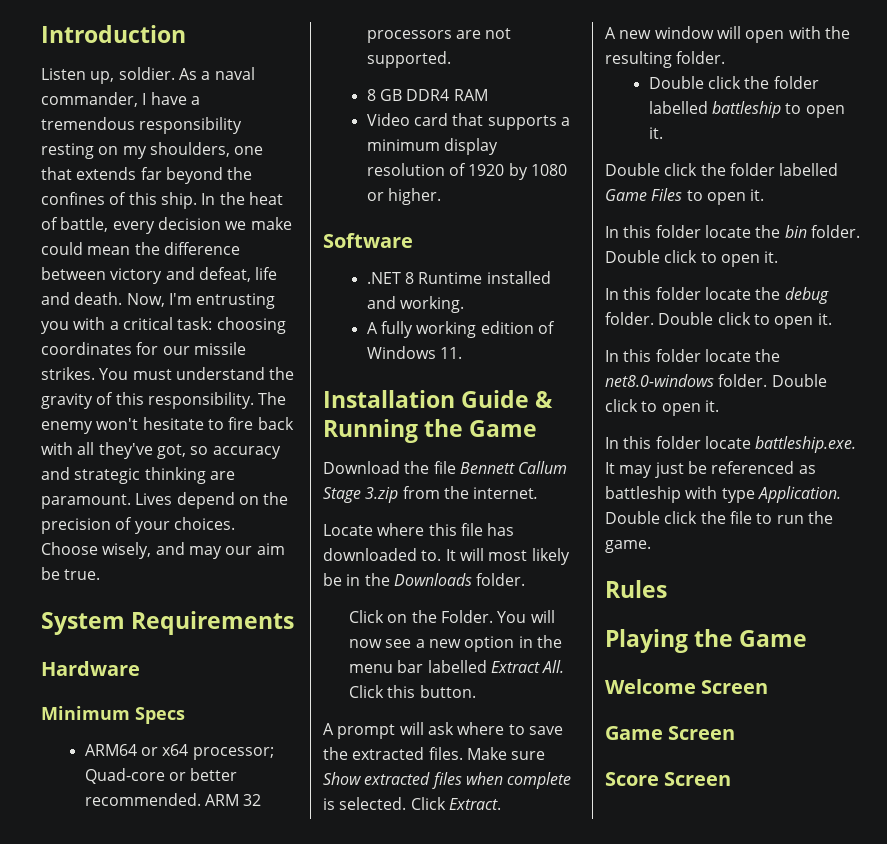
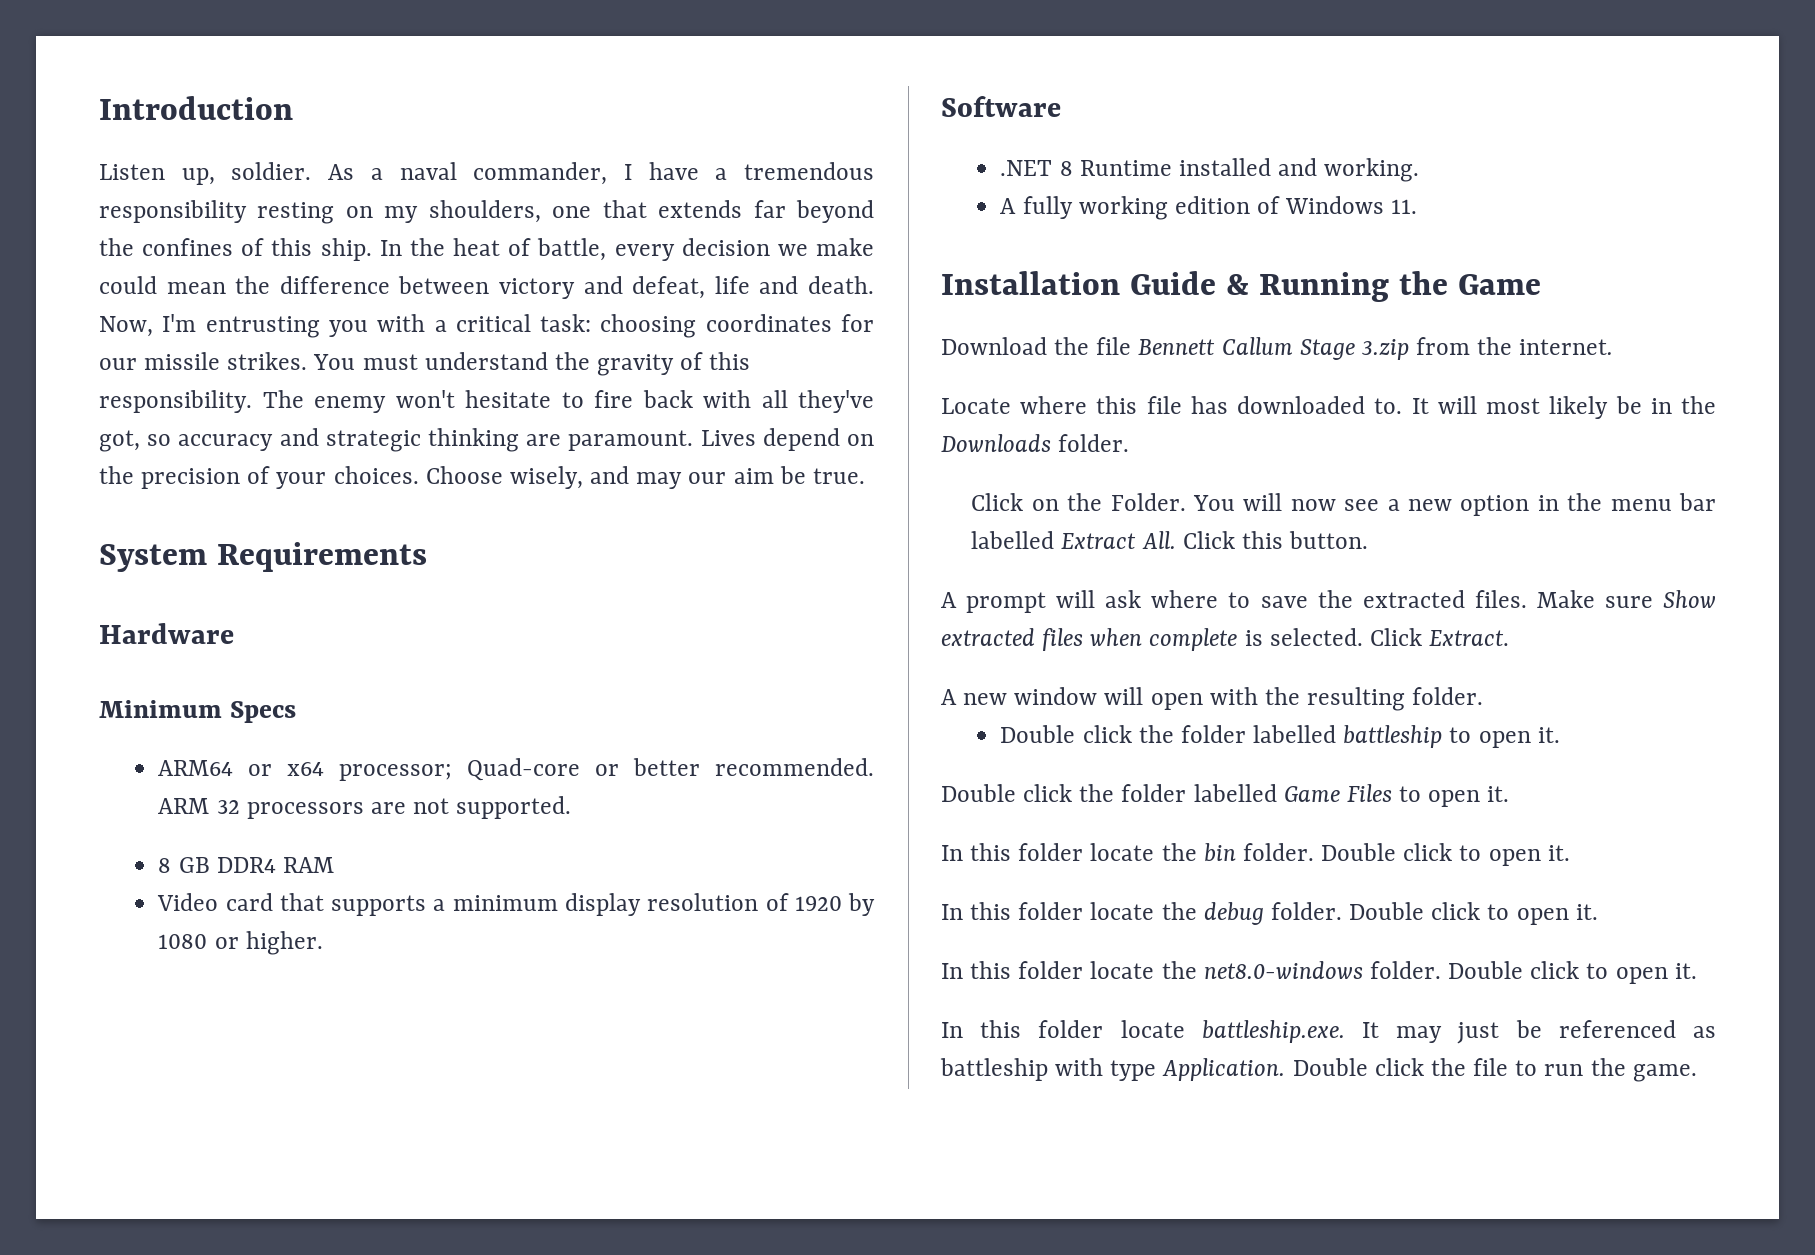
[605,580,667,598] [605,629,808,653] [605,679,769,694] [605,726,736,740] [605,772,732,786] // Rules // Playing the Game // Welcome Screen // Game Screen // Score Screen -> (1697, 1073) none

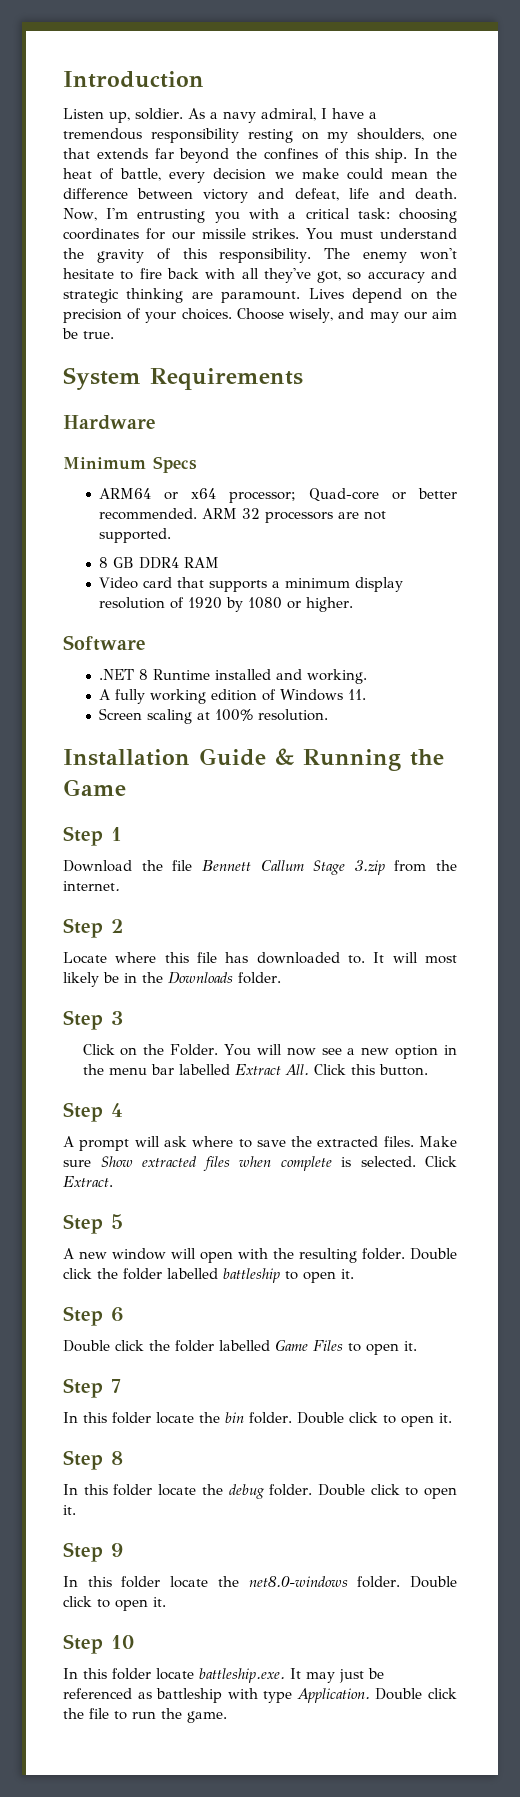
[399,162,608,185] naval commander, -> [222,108,316,123] navy admiral,
(1418, 206) none -> [99,708,329,724] // Screen scaling at 100% resolution.
(1541, 284) none -> [63,826,122,846] // Step 1
(1614, 347) none -> [63,918,123,938] // Step 2
(1130, 443) none -> [63,1010,123,1030] // Step 3
(1369, 540) none -> [63,1102,123,1122] // Step 4
(1510, 638) none -> [63,1214,123,1234] // Step 5
(1484, 696) // -> (406, 1254) none
(1560, 735) none -> [63,1306,124,1326] // Step 6
(1510, 794) none -> [63,1378,121,1398] // Step 7
(1570, 853) none -> [63,1450,123,1470] // Step 8
(1598, 912) none -> [63,1542,123,1562] // Step 9
(1697, 971) none -> [63,1634,134,1654] // Step 10

